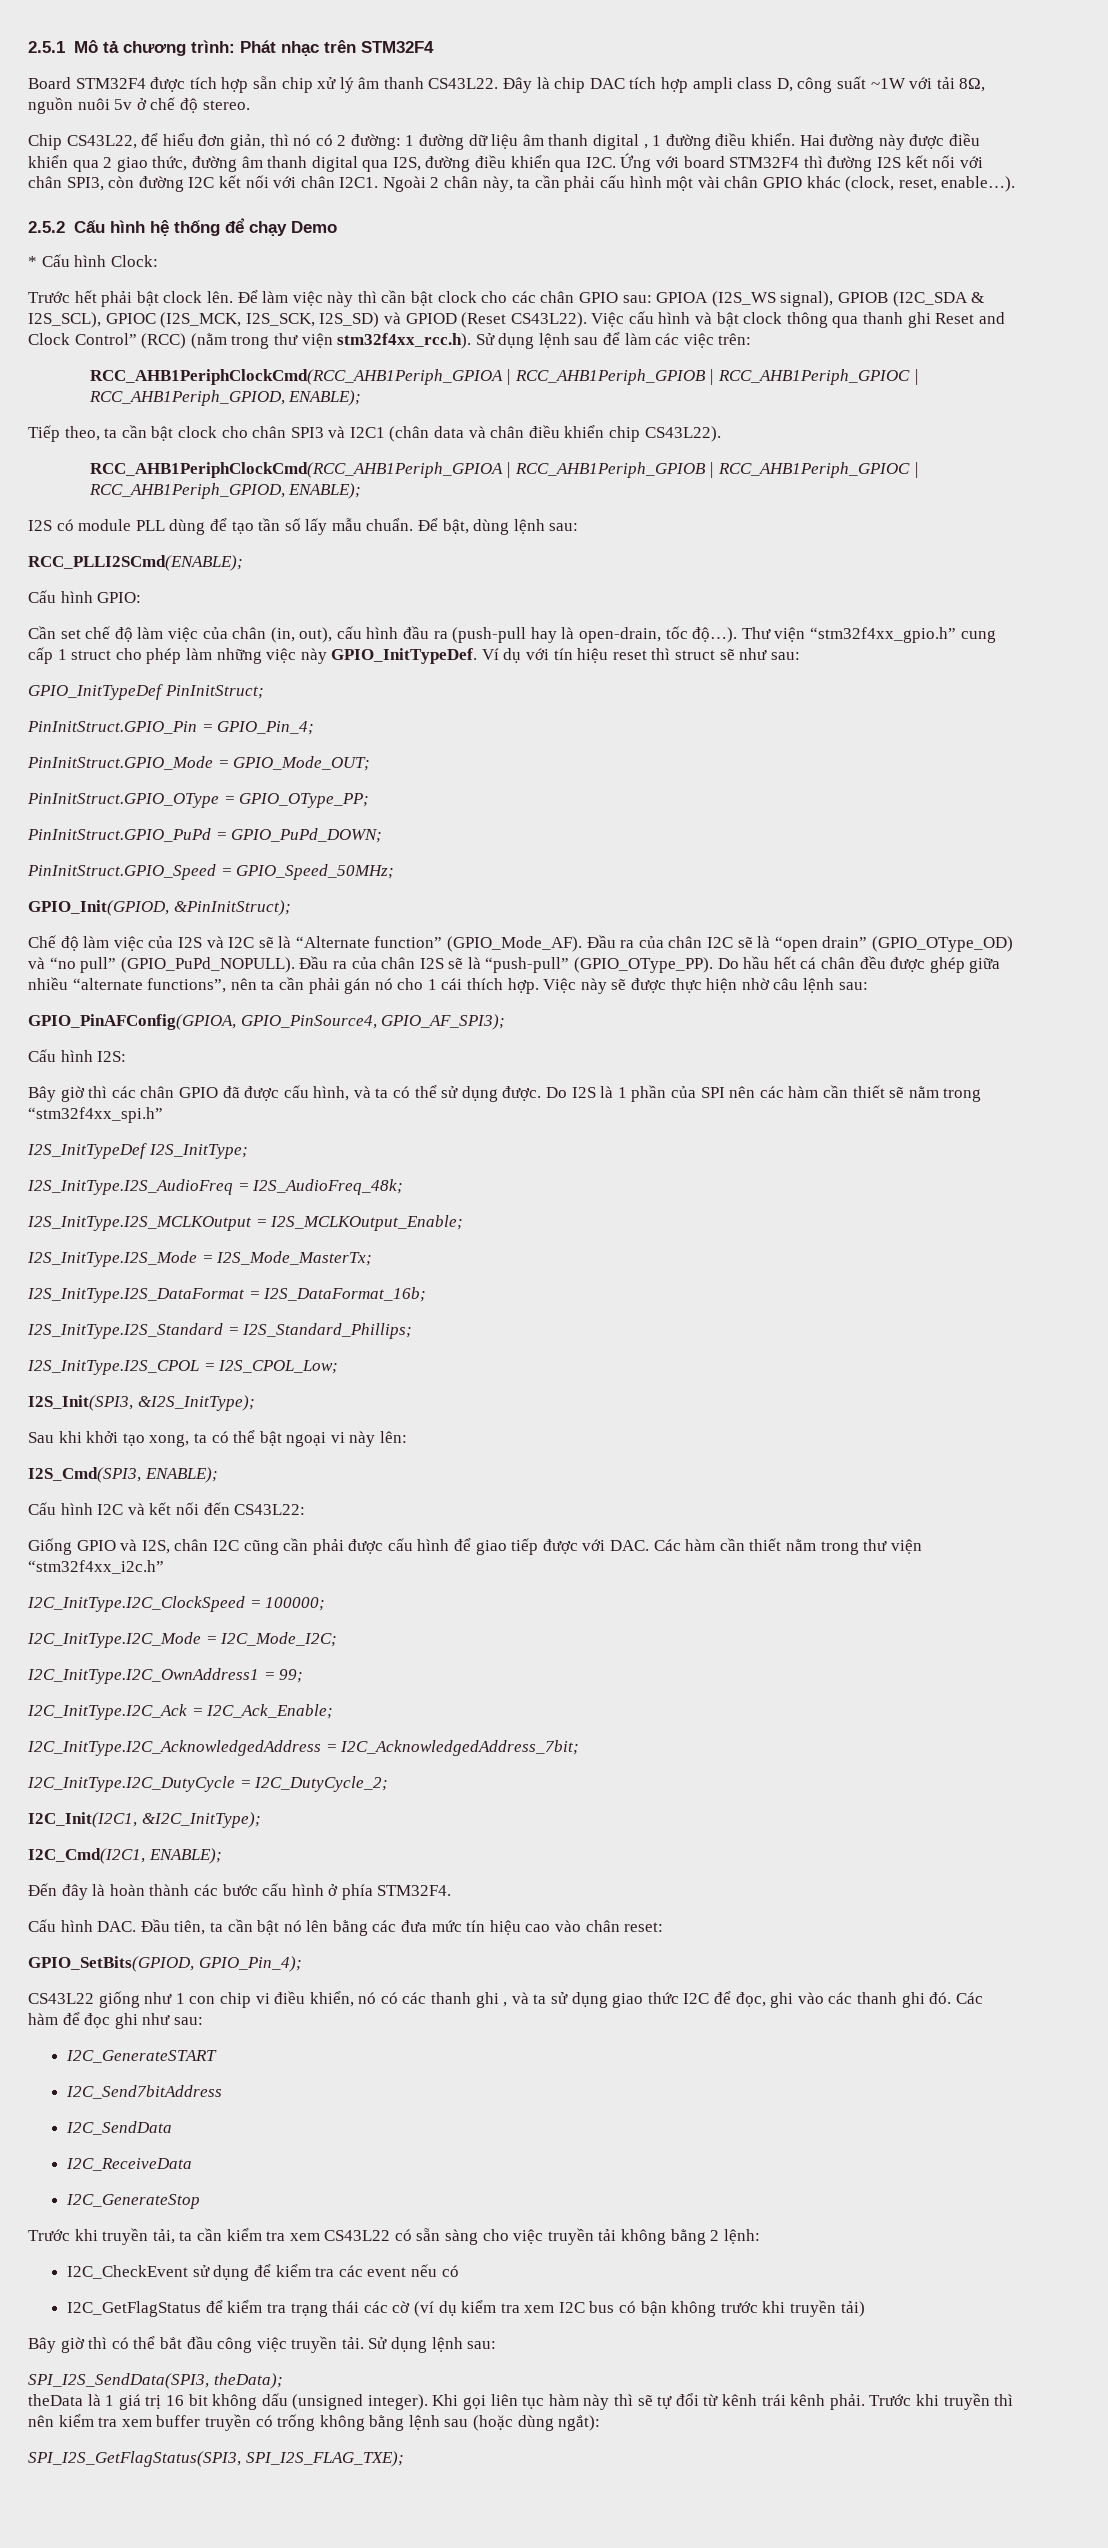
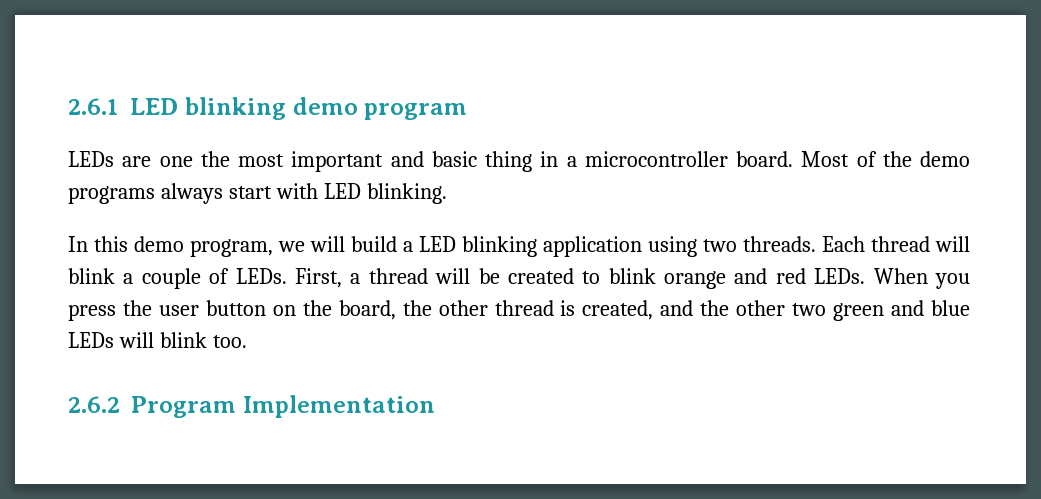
[28,40,434,56] [28,76,986,93] [28,97,250,114] [28,133,980,150] [28,153,983,172] [28,175,1016,192] [28,218,337,236] [28,254,158,267] [28,290,985,307] [28,311,1005,328] [28,332,752,349] [89,369,919,385] [88,390,362,406] [28,425,721,442] [89,462,919,478] [88,483,362,499] [28,518,579,535] [28,555,243,571] [28,590,142,603] [28,626,996,643] [28,647,800,664] [28,684,264,700] [27,721,315,735] [27,756,371,771] [27,793,370,808] [27,828,383,843] [27,864,395,880] [28,900,291,916] [28,935,1013,952] [28,956,1001,973] [28,977,868,994] [28,1014,506,1030] [28,1049,127,1062] [28,1085,982,1102] [28,1107,163,1123] [27,1143,248,1159] [27,1179,404,1195] [27,1215,464,1231] [27,1251,373,1267] [27,1287,427,1303] [27,1323,413,1339] [27,1360,339,1375] [28,1395,255,1411] [28,1430,408,1447] [28,1467,218,1483] [28,1502,306,1515] [28,1538,922,1555] [28,1560,164,1574] [27,1596,326,1612] [27,1632,338,1648] [27,1668,304,1684] [27,1704,334,1720] [27,1740,580,1756] [27,1776,389,1792] [28,1812,261,1828] [28,1848,222,1864] [28,1883,452,1900] [28,1919,664,1936] [28,1956,302,1972] [28,1991,983,2008] [28,2012,203,2029] [66,2050,218,2063] [66,2085,223,2099] [66,2121,173,2135] [66,2158,193,2171] [66,2194,201,2209] [28,2228,760,2245] [67,2264,459,2281] [67,2300,865,2317] [28,2336,497,2353] [28,2373,283,2389] [28,2393,1014,2410] [28,2414,601,2431] [28,2451,404,2467] 2.5.1 Mô tả chương trình: Phát nhạc trên STM32F4 // Board STM32F4 được tích hợp sẵn chip xử lý âm thanh CS43L22. Đây là chip DAC tích hợp ampli class D, công suất ~1W với tải 8Ω, nguồn nuôi 5v ở chế độ stereo. // Chip CS43L22, để hiểu đơn giản, thì nó có 2 đường: 1 đường dữ liệu âm thanh digital , 1 đường điều khiển. Hai đường này được điều khiển qua 2 giao thức, đường âm thanh digital qua I2S, đường điều khiển qua I2C. Ứng với board STM32F4 thì đường I2S kết nối với chân SPI3, còn đường I2C kết nối với chân I2C1. Ngoài 2 chân này, ta cần phải cấu hình một vài chân GPIO khác (clock, reset, enable…). // 2.5.2 Cấu hình hệ thống để chạy Demo // * Cấu hình Clock: // Trước hết phải bật clock lên. Để làm việc này thì cần bật clock cho các chân GPIO sau: GPIOA (I2S_WS signal), GPIOB (I2C_SDA & I2S_SCL), GPIOC (I2S_MCK, I2S_SCK, I2S_SD) và GPIOD (Reset CS43L22). Việc cấu hình và bật clock thông qua thanh ghi Reset and Clock Control” (RCC) (nằm trong thư viện stm32f4xx_rcc.h). Sử dụng lệnh sau để làm các việc trên: // RCC_AHB1PeriphClockCmd(RCC_AHB1Periph_GPIOA | RCC_AHB1Periph_GPIOB | RCC_AHB1Periph_GPIOC | RCC_AHB1Periph_GPIOD, ENABLE); // Tiếp theo, ta cần bật clock cho chân SPI3 và I2C1 (chân data và chân điều khiển chip CS43L22). // RCC_AHB1PeriphClockCmd(RCC_AHB1Periph_GPIOA | RCC_AHB1Periph_GPIOB | RCC_AHB1Periph_GPIOC | RCC_AHB1Periph_GPIOD, ENABLE); // I2S có module PLL dùng để tạo tần số lấy mẫu chuẩn. Để bật, dùng lệnh sau: // RCC_PLLI2SCmd(ENABLE); // Cấu hình GPIO: // Cần set chế độ làm việc của chân (in, out), cấu hình đầu ra (push-pull hay là open-drain, tốc độ…). Thư viện “stm32f4xx_gpio.h” cung cấp 1 struct cho phép làm những việc này GPIO_InitTypeDef. Ví dụ với tín hiệu reset thì struct sẽ như sau: // GPIO_InitTypeDef PinInitStruct; // PinInitStruct.GPIO_Pin = GPIO_Pin_4; // PinInitStruct.GPIO_Mode = GPIO_Mode_OUT; // PinInitStruct.GPIO_OType = GPIO_OType_PP; // PinInitStruct.GPIO_PuPd = GPIO_PuPd_DOWN; // PinInitStruct.GPIO_Speed = GPIO_Speed_50MHz; // GPIO_Init(GPIOD, &PinInitStruct); // Chế độ làm việc của I2S và I2C sẽ là “Alternate function” (GPIO_Mode_AF). Đầu ra của chân I2C sẽ là “open drain” (GPIO_OType_OD) và “no pull” (GPIO_PuPd_NOPULL). Đầu ra của chân I2S sẽ là “push-pull” (GPIO_OType_PP). Do hầu hết cá chân đều được ghép giữa nhiều “alternate functions”, nên ta cần phải gán nó cho 1 cái thích hợp. Việc này sẽ được thực hiện nhờ câu lệnh sau: // GPIO_PinAFConfig(GPIOA, GPIO_PinSource4, GPIO_AF_SPI3); // Cấu hình I2S: // Bây giờ thì các chân GPIO đã được cấu hình, và ta có thể sử dụng được. Do I2S là 1 phần của SPI nên các hàm cần thiết sẽ nằm trong “stm32f4xx_spi.h” // I2S_InitTypeDef I2S_InitType; // I2S_InitType.I2S_AudioFreq = I2S_AudioFreq_48k; // I2S_InitType.I2S_MCLKOutput = I2S_MCLKOutput_Enable; // I2S_InitType.I2S_Mode = I2S_Mode_MasterTx; // I2S_InitType.I2S_DataFormat = I2S_DataFormat_16b; // I2S_InitType.I2S_Standard = I2S_Standard_Phillips; // I2S_InitType.I2S_CPOL = I2S_CPOL_Low; // I2S_Init(SPI3, &I2S_InitType); // Sau khi khởi tạo xong, ta có thể bật ngoại vi này lên: // I2S_Cmd(SPI3, ENABLE); // Cấu hình I2C và kết nối đến CS43L22: // Giống GPIO và I2S, chân I2C cũng cần phải được cấu hình để giao tiếp được với DAC. Các hàm cần thiết nằm trong thư viện “stm32f4xx_i2c.h” // I2C_InitType.I2C_ClockSpeed = 100000; // I2C_InitType.I2C_Mode = I2C_Mode_I2C; // I2C_InitType.I2C_OwnAddress1 = 99; // I2C_InitType.I2C_Ack = I2C_Ack_Enable; // I2C_InitType.I2C_AcknowledgedAddress = I2C_AcknowledgedAddress_7bit; // I2C_InitType.I2C_DutyCycle = I2C_DutyCycle_2; // I2C_Init(I2C1, &I2C_InitType); // I2C_Cmd(I2C1, ENABLE); // Đến đây là hoàn thành các bước cấu hình ở phía STM32F4. // Cấu hình DAC. Đầu tiên, ta cần bật nó lên bằng các đưa mức tín hiệu cao vào chân reset: // GPIO_SetBits(GPIOD, GPIO_Pin_4); // CS43L22 giống như 1 con chip vi điều khiển, nó có các thanh ghi , và ta sử dụng giao thức I2C để đọc, ghi vào các thanh ghi đó. Các hàm để đọc ghi như sau: // I2C_GenerateSTART // I2C_Send7bitAddress // I2C_SendData // I2C_ReceiveData // I2C_GenerateStop // Trước khi truyền tải, ta cần kiểm tra xem CS43L22 có sẵn sàng cho việc truyền tải không bằng 2 lệnh: // I2C_CheckEvent sử dụng để kiểm tra các event nếu có // I2C_GetFlagStatus để kiểm tra trạng thái các cờ (ví dụ kiểm tra xem I2C bus có bận không trước khi truyền tải) // Bây giờ thì có thể bắt đầu công việc truyền tải. Sử dụng lệnh sau: // SPI_I2S_SendData(SPI3, theData); // theData là 1 giá trị 16 bit không dấu (unsigned integer). Khi gọi liên tục hàm này thì sẽ tự đổi từ kênh trái kênh phải. Trước khi truyền thì nên kiểm tra xem buffer truyền có trống không bằng lệnh sau (hoặc dùng ngắt): // SPI_I2S_GetFlagStatus(SPI3, SPI_I2S_FLAG_TXE); -> [68,97,468,120] [68,151,970,172] [68,183,447,204] [68,236,970,257] [68,268,971,289] [68,300,971,321] [68,332,247,348] [68,395,435,418] 2.6.1 LED blinking demo program // LEDs are one the most important and basic thing in a microcontroller board. Most of the demo programs always start with LED blinking. // In this demo program, we will build a LED blinking application using two threads. Each thread will blink a couple of LEDs. First, a thread will be created to blink orange and red LEDs. When you press the user button on the board, the other thread is created, and the other two green and blue LEDs will blink too. // 2.6.2 Program Implementation

